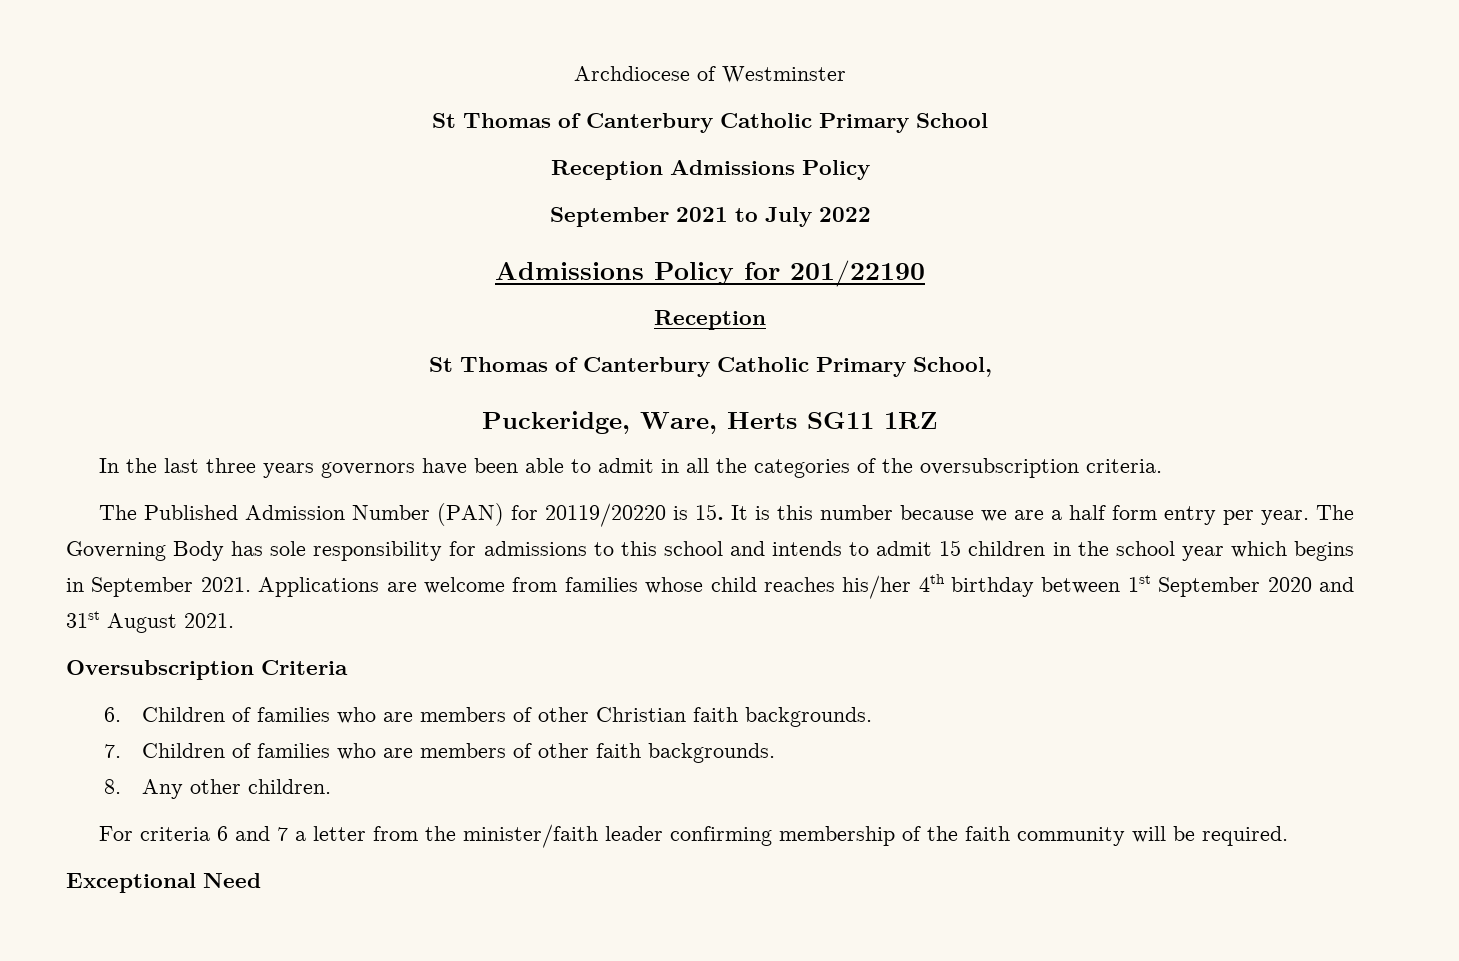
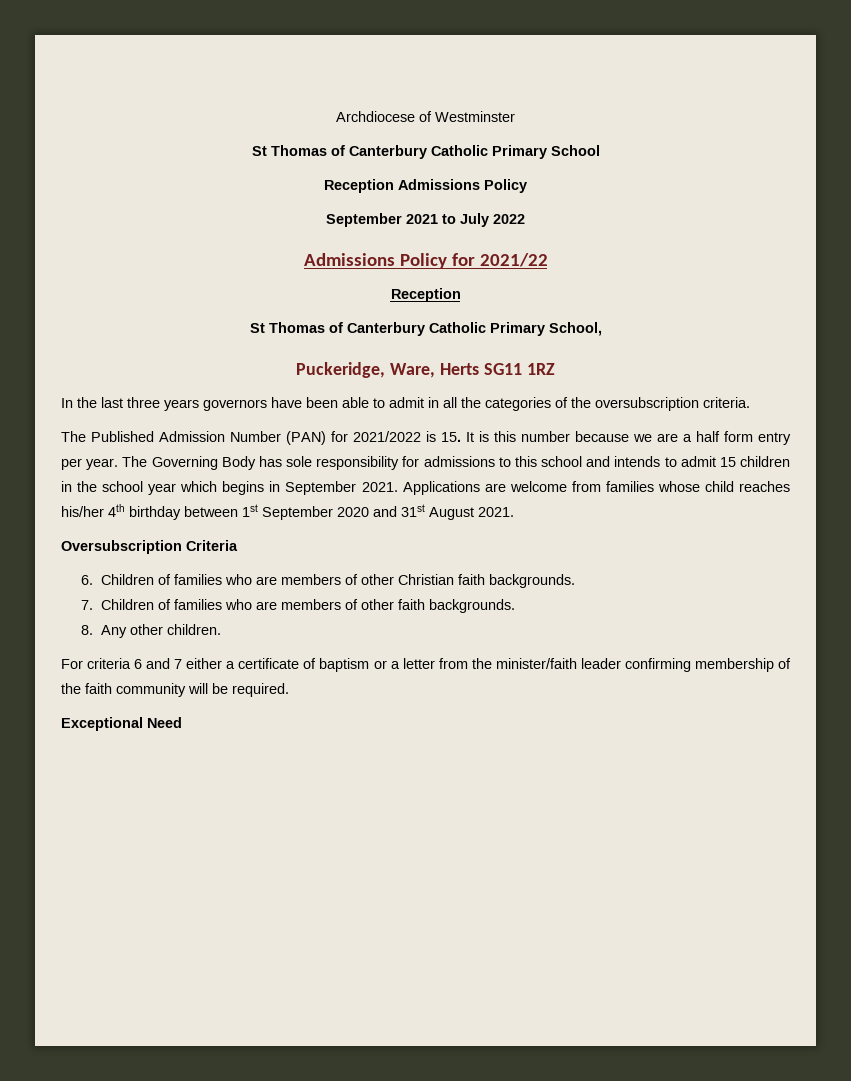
[790,260,925,287] 201/22190 -> [479,253,548,267] 2021/22
[544,503,666,527] 20119/20220 -> [353,431,421,442] 2021/2022
(288, 834) none -> [186,658,387,672] either a certificate of baptism or

